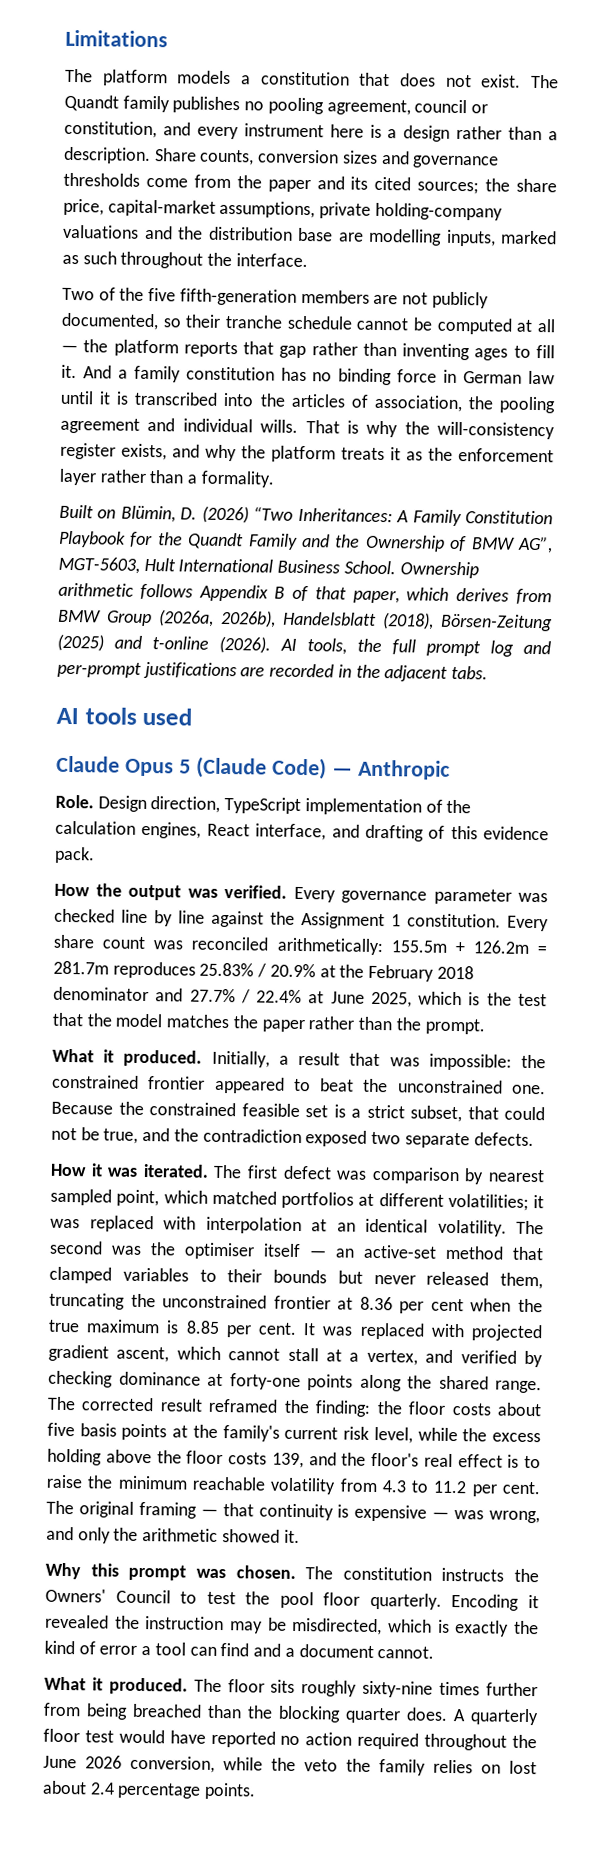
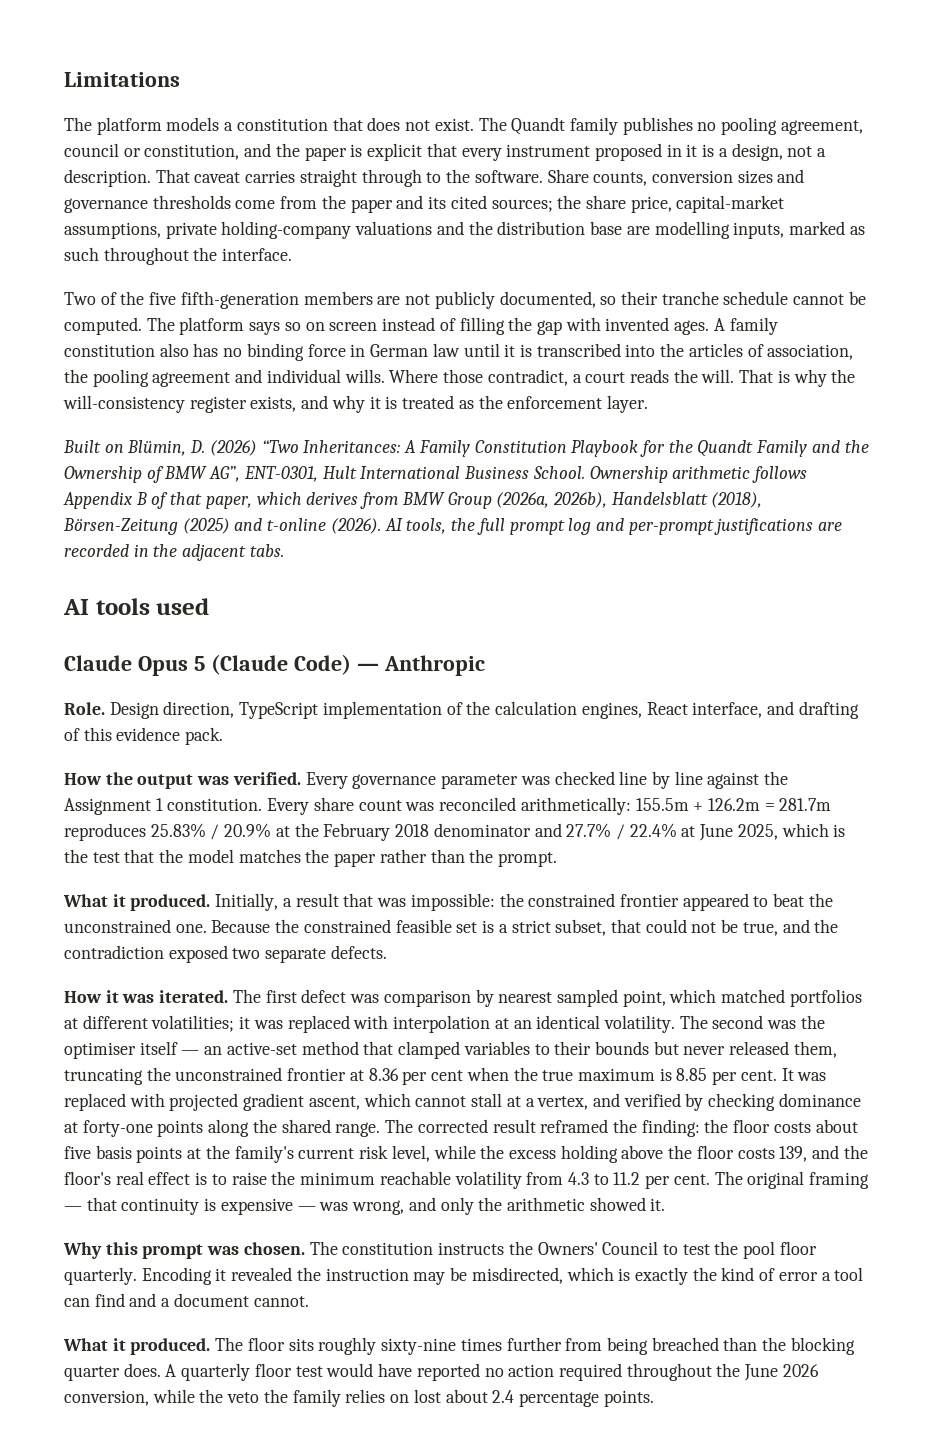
[196,123,558,142] [63,146,151,164] every instrument here is a design rather than a description. -> [275,143,827,161] [64,169,543,187] the paper is explicit that every instrument proposed in it is a design, not a description. That caveat carries straight through to the software.
[436,317,556,335] [61,339,555,361] [61,364,128,379] computed at all — the platform reports that gap rather than inventing ages to fill it. And a -> [64,317,725,335] computed. The platform says so on screen instead of filling the gap with invented ages. A
(275, 373) none -> [159,343,189,357] also
(299, 426) none -> [389,369,735,386] Where those contradict, a court reads the will.
[241,445,554,463] [59,468,275,488] the platform treats it as the enforcement layer rather than a formality. -> [369,395,648,413] it is treated as the enforcement layer.
[58,556,140,574] MGT-5603, -> [243,466,318,482] ENT-0301,

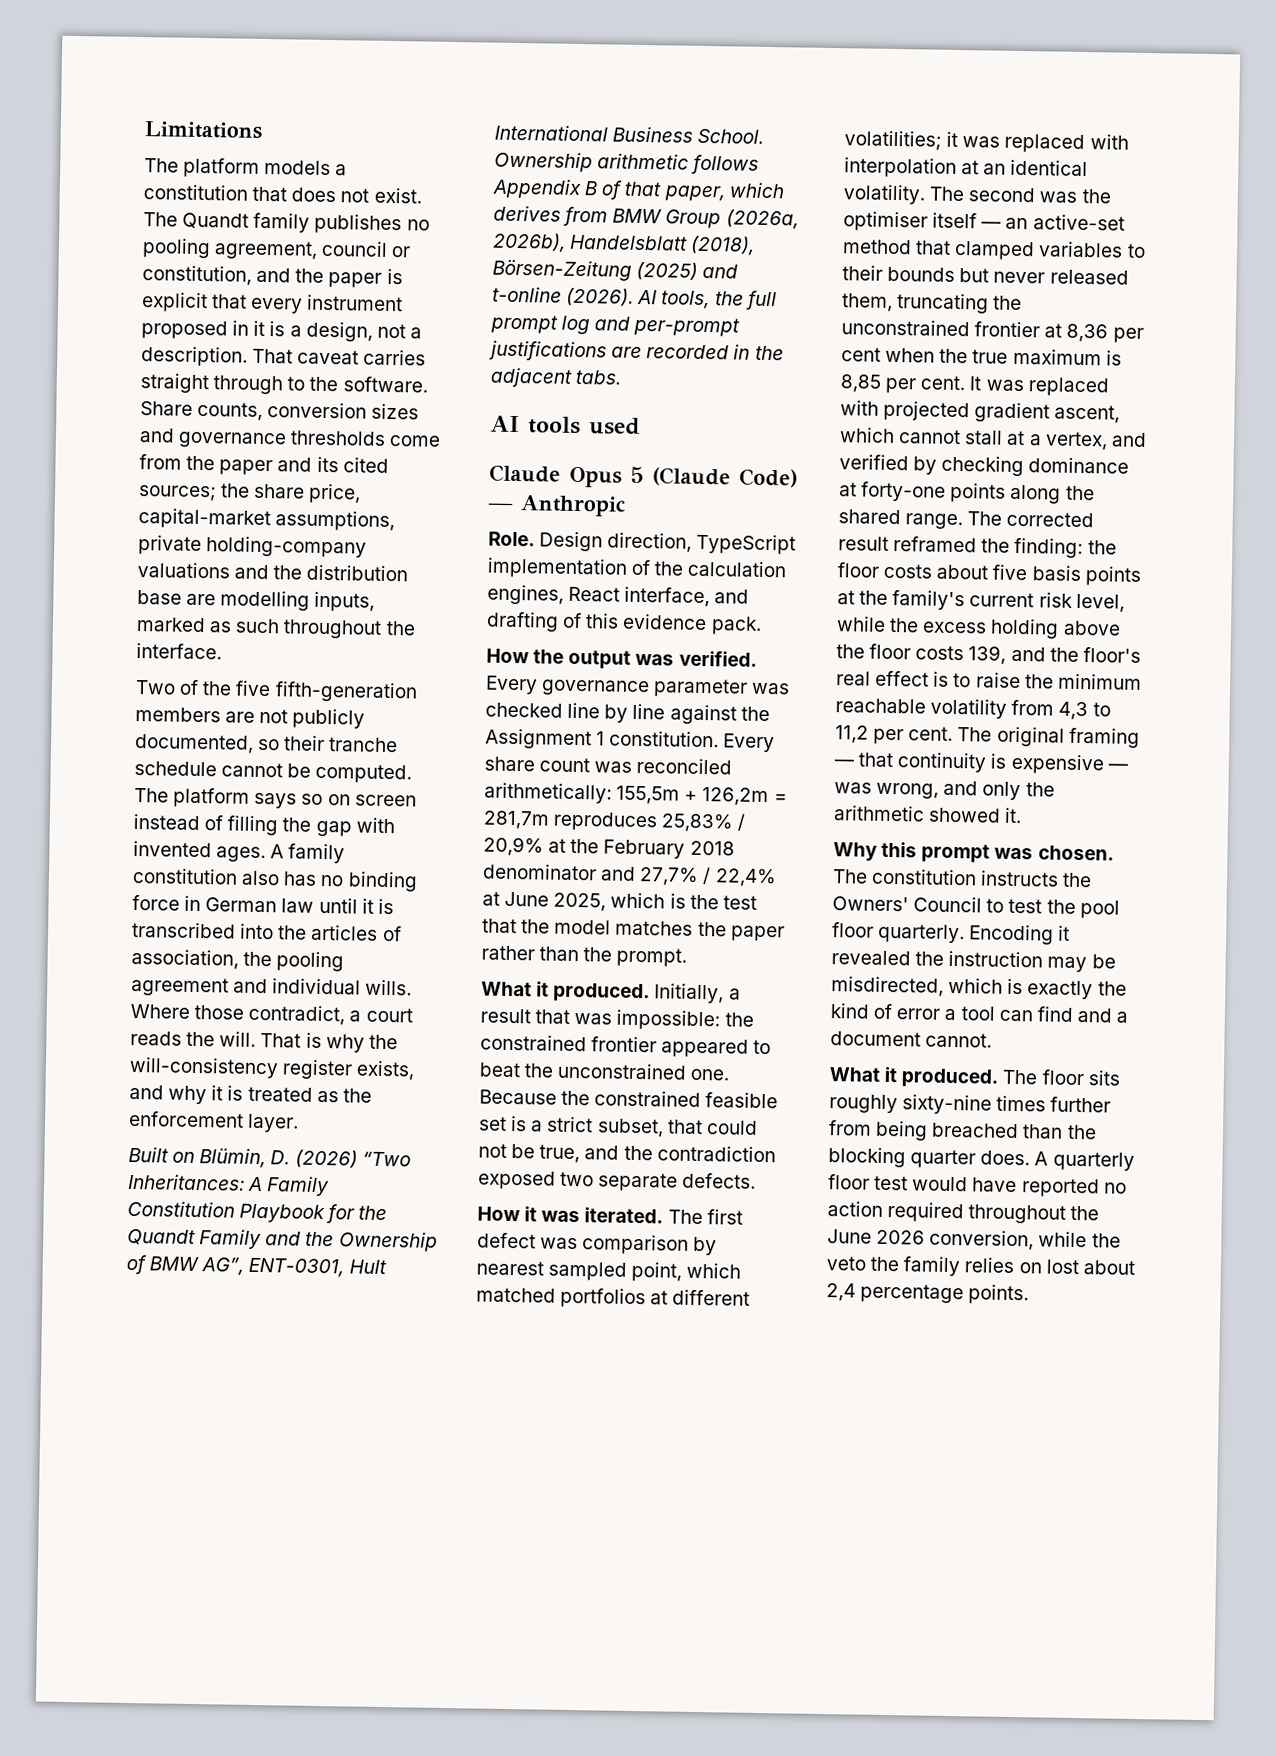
[635,798,832,811] [64,823,272,841] 155.5m + 126.2m = 281.7m reproduces 25.83% / 20.9% -> [616,785,788,807] [483,810,747,833] [483,836,544,857] 155,5m + 126,2m = 281,7m reproduces 25,83% / 20,9%
[566,823,677,840] 27.7% / 22.4% -> [639,867,777,888] 27,7% / 22,4%
[368,1068,399,1081] 8.36 -> [1066,323,1109,343] 8,36
[676,1068,708,1081] 8.85 -> [840,374,882,393] 8,85
[567,1172,641,1185] 4.3 to 11.2 -> [1058,701,1111,721] [835,725,869,744] 4,3 to 11,2
[492,1390,515,1403] 2.4 -> [826,1283,856,1302] 2,4

